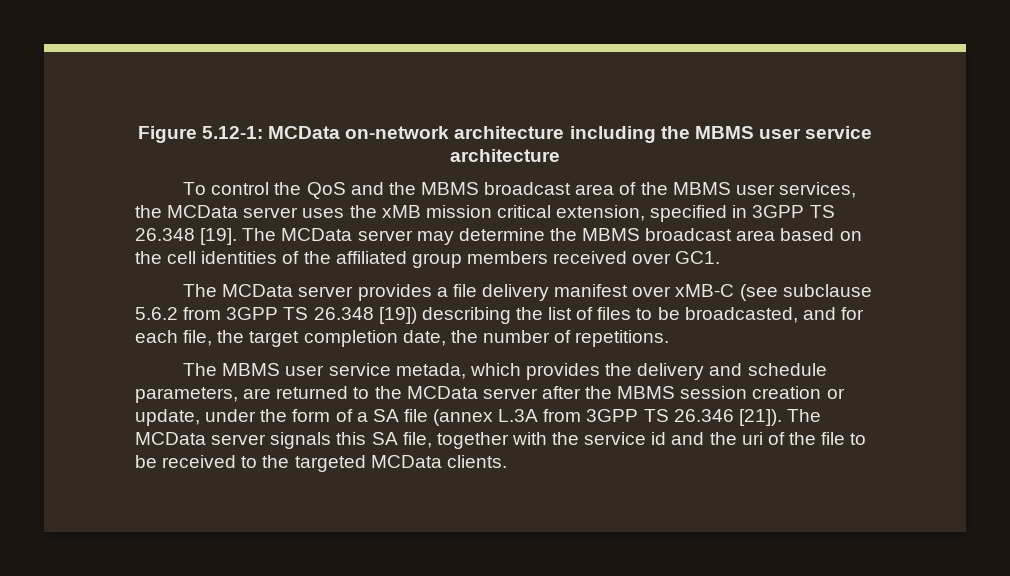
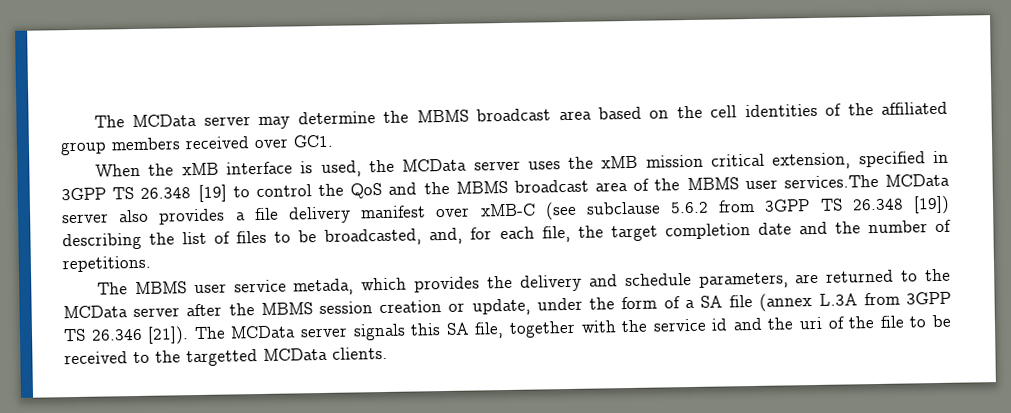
[137,126,873,143] [450,149,560,162] [183,182,856,199] [135,205,835,222] [135,228,238,245] Figure 5.12-1: MCData on-network architecture including the MBMS user service architecture // To control the QoS and the MBMS broadcast area of the MBMS user services, the MCData server uses the xMB mission critical extension, specified in 3GPP TS 26.348 [19]. -> (94, 121) none
[183,284,354,297] The MCData server -> [95,150,949,177] [61,173,950,202] [62,209,150,224] When the xMB interface is used, the MCData server uses the xMB mission critical extension, specified in 3GPP TS 26.348 [19] to control the QoS and the MBMS broadcast area of the MBMS user services.The MCData server also
[802,307,836,320] and -> [429,227,464,245] and,
[402,330,446,346] date, -> [757,221,828,235] date and
[294,455,366,472] targeted -> [186,349,258,367] targetted

